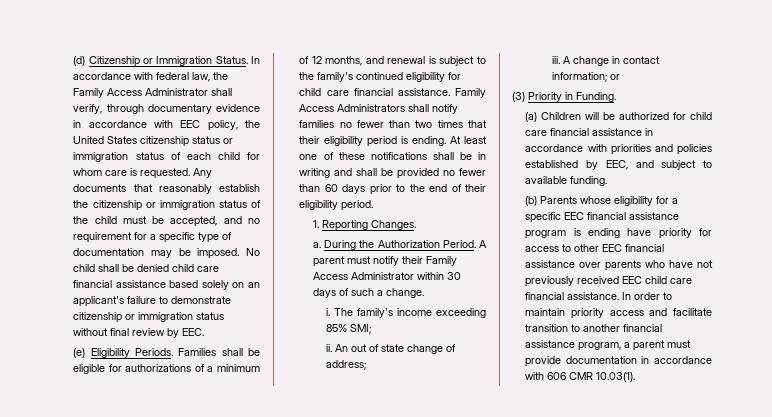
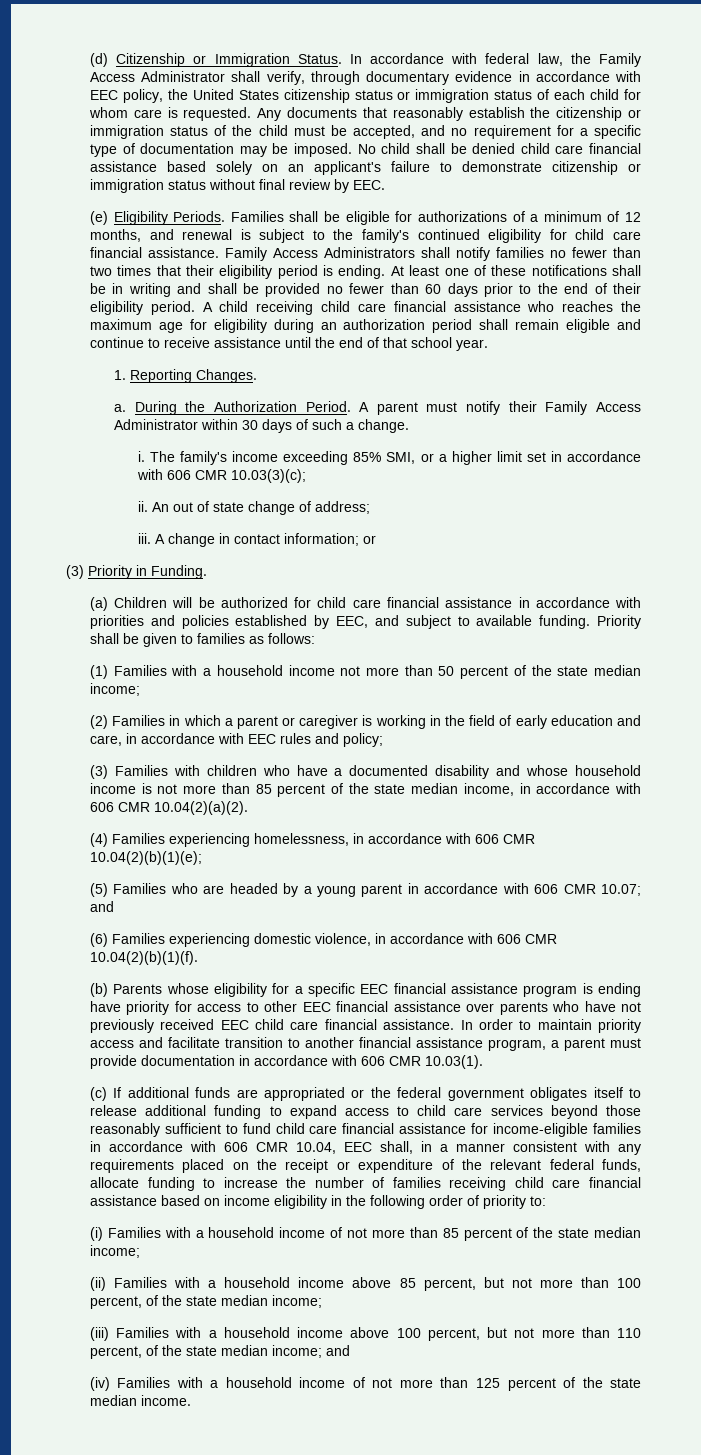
(374, 205) none -> [202,301,641,315] [89,319,641,333] [89,337,488,351] A child receiving child care financial assistance who reaches the maximum age for eligibility during an authorization period shall remain eligible and continue to receive assistance until the end of that school year.
[350,324,372,334] SMI; -> [386,451,641,465] [136,469,306,483] SMI, or a higher limit set in accordance with 606 CMR 10.03(3)(c);
(608, 181) none -> [597,615,641,629] [89,633,315,647] [89,665,641,679] [89,683,140,696] [89,715,641,729] [89,733,383,747] [89,765,641,779] [89,783,641,797] [89,801,248,815] [89,833,535,847] [89,851,202,865] [89,883,641,897] [89,901,114,912] [89,933,557,947] [89,951,198,965] Priority shall be given to families as follows: // (1) Families with a household income not more than 50 percent of the state median income; // (2) Families in which a parent or caregiver is working in the field of early education and care, in accordance with EEC rules and policy; // (3) Families with children who have a documented disability and whose household income is not more than 85 percent of the state median income, in accordance with 606 CMR 10.04(2)(a)(2). // (4) Families experiencing homelessness, in accordance with 606 CMR 10.04(2)(b)(1)(e); // (5) Families who are headed by a young parent in accordance with 606 CMR 10.07; and // (6) Families experiencing domestic violence, in accordance with 606 CMR 10.04(2)(b)(1)(f).
(636, 377) none -> [89,1087,641,1101] [89,1105,642,1119] [89,1123,642,1137] [89,1141,641,1155] [89,1159,641,1173] [89,1177,641,1191] [89,1195,546,1209] [89,1227,641,1241] [89,1245,140,1258] [89,1277,641,1291] [89,1295,322,1309] [89,1327,641,1341] [89,1345,350,1359] [89,1377,641,1391] [89,1395,191,1406] // (c) If additional funds are appropriated or the federal government obligates itself to release additional funding to expand access to child care services beyond those reasonably sufficient to fund child care financial assistance for income-eligible families in accordance with 606 CMR 10.04, EEC shall, in a manner consistent with any requirements placed on the receipt or expenditure of the relevant federal funds, allocate funding to increase the number of families receiving child care financial assistance based on income eligibility in the following order of priority to: // (i) Families with a household income of not more than 85 percent of the state median income; // (ii) Families with a household income above 85 percent, but not more than 100 percent, of the state median income; // (iii) Families with a household income above 100 percent, but not more than 110 percent, of the state median income; and // (iv) Families with a household income of not more than 125 percent of the state median income.

